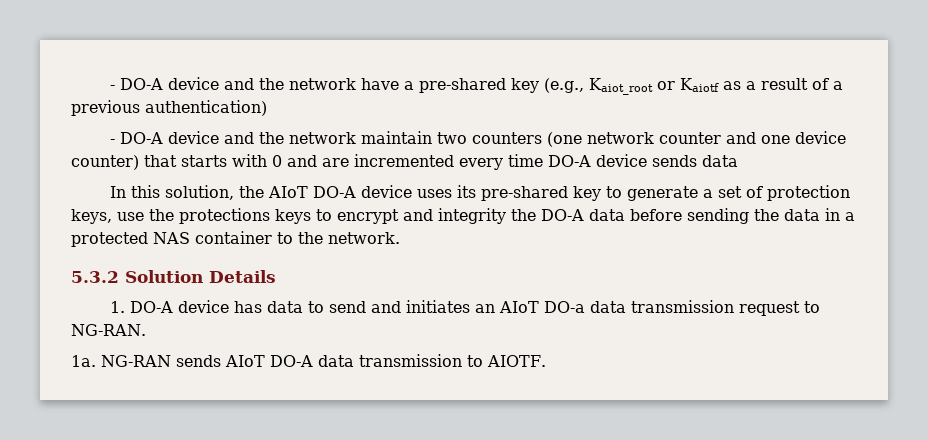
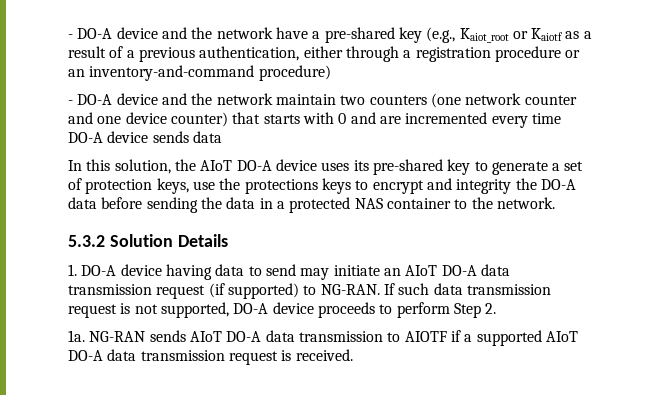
[145,100,267,116] authentication) -> [199,46,581,62] [68,65,331,81] authentication, either through a registration procedure or an inventory-and-command procedure)
[234,301,263,313] has -> [165,264,212,280] having
[371,300,471,313] and initiates -> [300,265,380,280] may initiate
[544,300,801,316] DO-a data transmission request -> [441,264,510,276] [68,283,299,299] DO-A data transmission request (if supported)
(146, 330) none -> [383,283,551,295] [68,302,497,318] If such data transmission request is not supported, DO-A device proceeds to perform Step 2.
[487,355,546,367] AIOTF. -> [404,330,578,346] [68,349,353,365] AIOTF if a supported AIoT DO-A data transmission request is received.

